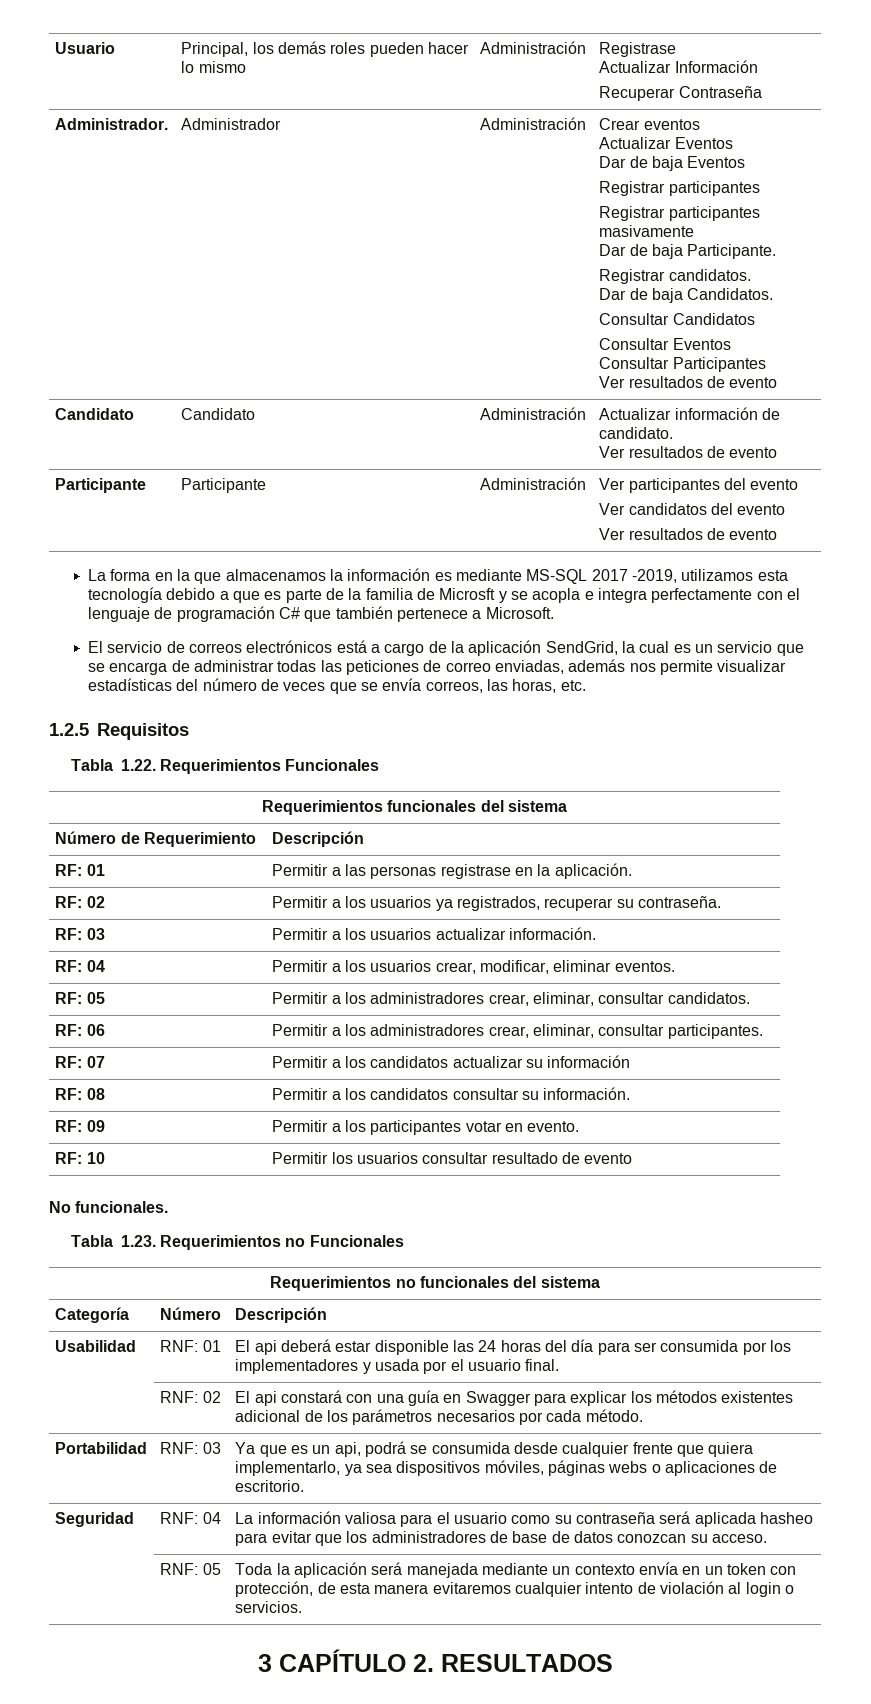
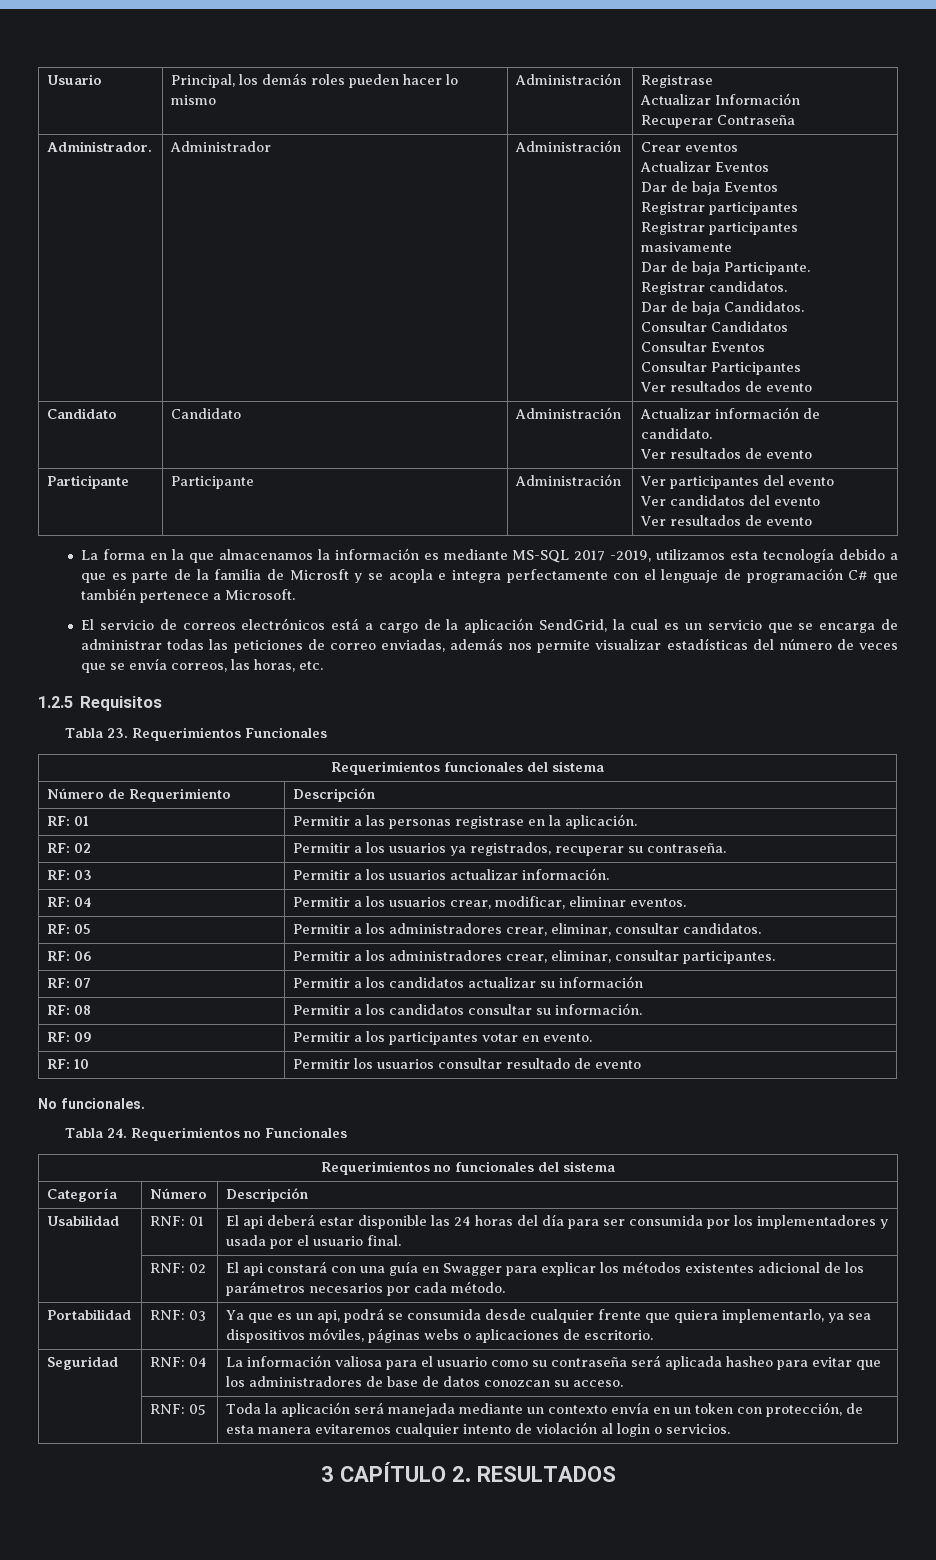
[120,759,156,771] 1.22. -> [107,728,129,738] 23.
[120,1235,156,1247] 1.23. -> [107,1128,128,1138] 24.

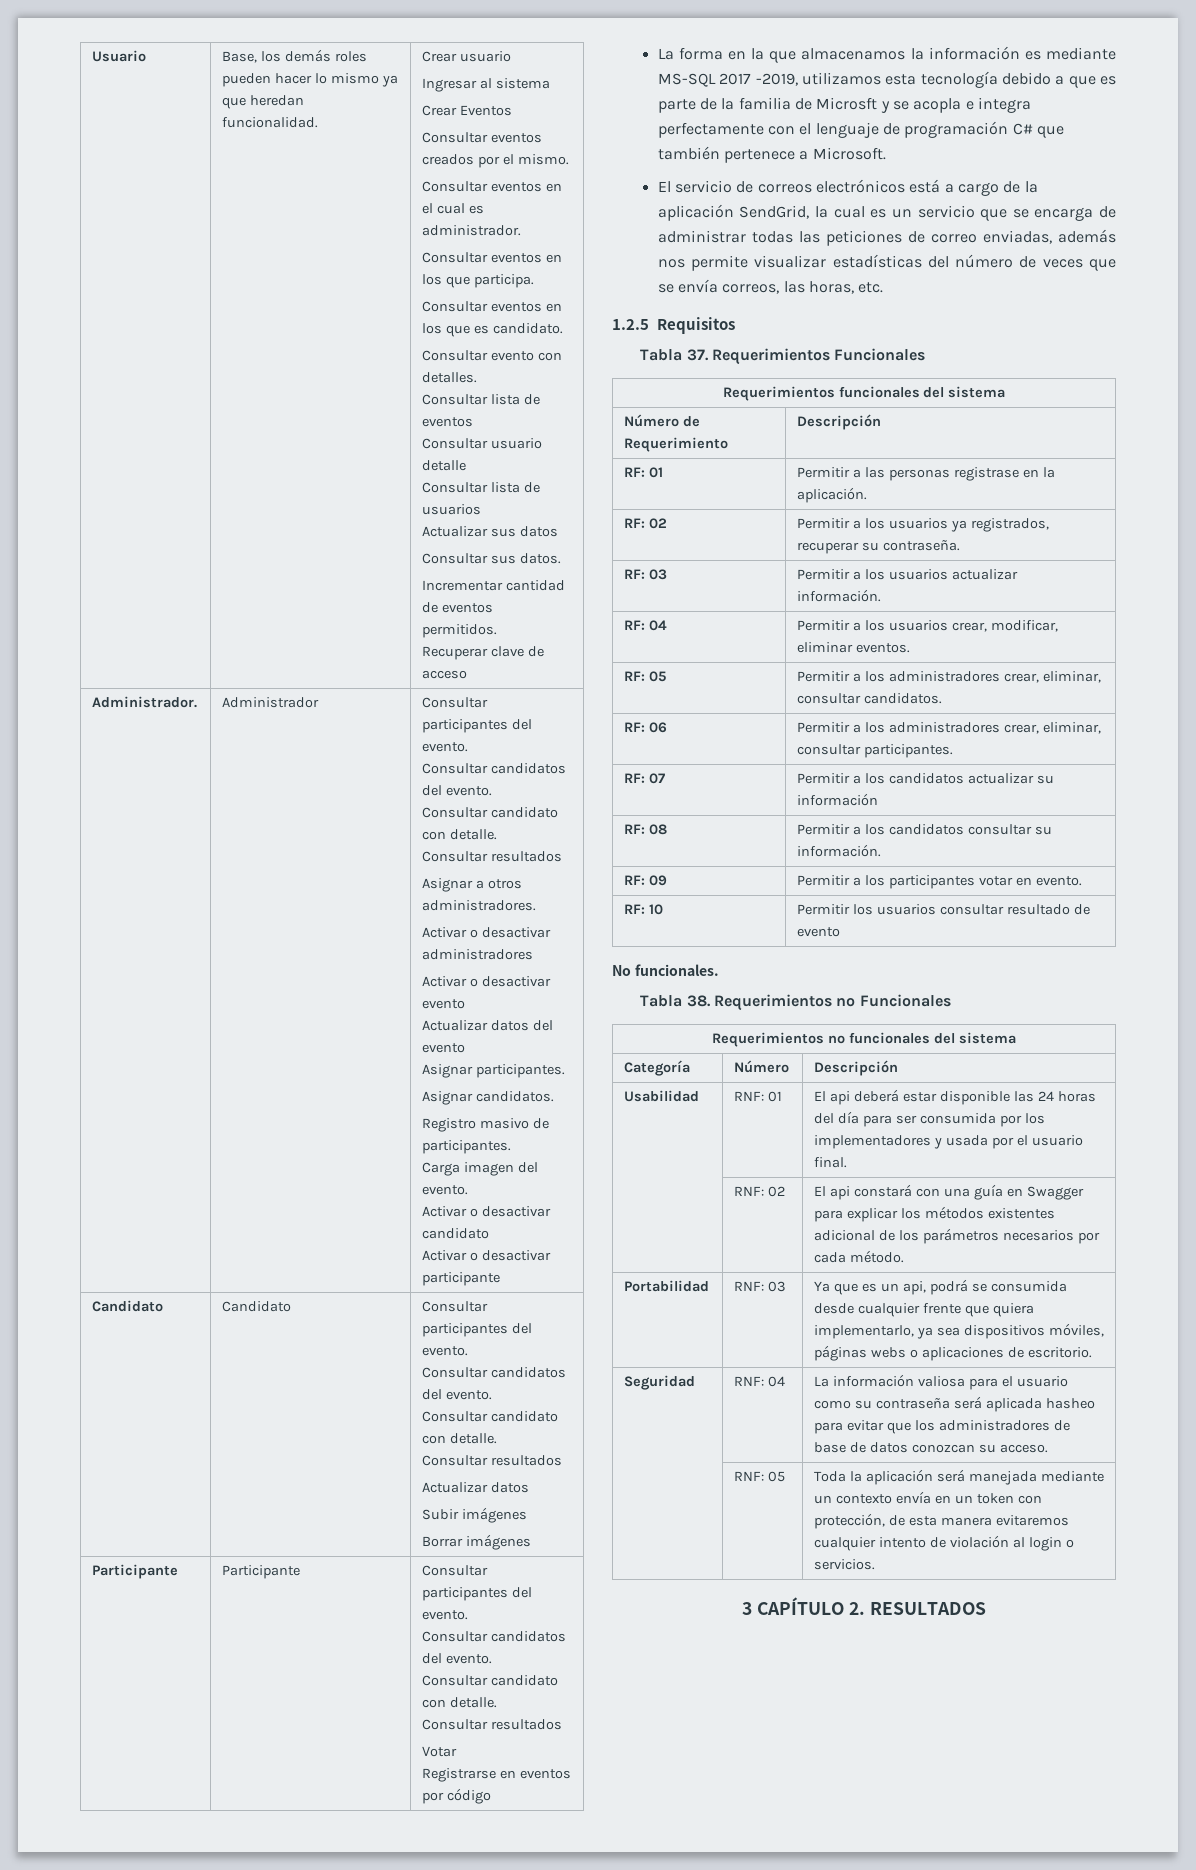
[171,74,236,88] Principal, -> [222,51,258,63] Base,
[515,73,622,85] [641,75,714,88] [640,93,801,105] [641,115,796,128] [47,141,153,152] [170,141,272,152] [515,140,622,152] [641,142,739,152] [640,161,770,172] [641,181,779,195] [641,202,799,215] [641,222,799,235] [641,242,733,252] [641,261,811,275] [641,281,788,295] [641,301,805,315] [641,321,789,332] [641,341,766,352] [641,361,802,375] [640,381,813,392] [47,408,118,419] [171,408,242,419] [515,407,622,419] [640,407,821,419] [641,428,713,439] [640,448,813,459] [47,475,130,489] [171,476,255,489] [515,474,622,486] [640,475,835,489] [640,495,821,506] [640,515,813,526] | Administración | Registrase // Actualizar Información // Recuperar Contraseña // Administrador. | Administrador | Administración | Crear eventos // Actualizar Eventos // Dar de baja Eventos // Registrar participantes // Registrar participantes masivamente // Dar de baja Participante. // Registrar candidatos. // Dar de baja Candidatos. // Consultar Candidatos // Consultar Eventos // Consultar Participantes // Ver resultados de evento // Candidato | Candidato | Administración | Actualizar información de candidato. // Ver resultados de evento // Participante | Participante | Administración | Ver participantes del evento // Ver candidatos del evento // Ver resultados de evento -> [381,75,398,87] [222,95,305,109] [222,117,319,128] [422,51,512,62] [422,78,550,92] [422,105,513,116] [422,132,543,143] [422,154,569,168] [422,181,562,192] [422,203,484,214] [422,225,522,236] [422,252,562,263] [422,274,534,288] [422,301,562,312] [422,323,563,337] [422,350,562,361] [422,372,478,383] [422,394,540,405] [422,417,474,427] [422,438,543,449] [422,460,467,471] [422,482,540,493] [422,504,482,515] [422,526,558,537] [422,553,561,564] [422,580,566,591] [422,602,494,613] [422,624,498,638] [422,646,544,660] [422,670,468,679] [92,696,198,708] [222,697,320,708] [422,697,489,708] [422,719,533,733] [422,742,469,752] [422,763,567,774] [422,785,493,796] [422,807,559,818] [422,829,498,840] [422,851,563,862] [422,878,522,892] [422,900,537,911] [422,927,551,938] [422,949,534,960] [422,976,551,987] [422,999,466,1009] [422,1020,553,1031] [422,1043,466,1053] [422,1064,566,1078] [422,1091,555,1105] [422,1118,549,1132] [422,1140,512,1154] [422,1162,538,1176] [422,1185,469,1195] [422,1206,551,1217] [422,1228,490,1239] [422,1250,551,1261] [422,1272,501,1286] [92,1300,164,1312] [222,1301,292,1312] [422,1301,489,1312] [422,1323,533,1337] [422,1346,469,1356] [422,1367,567,1378] [422,1389,493,1400] [422,1411,559,1422] [422,1433,498,1444] [422,1455,563,1466] [422,1482,530,1493] [422,1507,528,1523] [422,1534,532,1550] [92,1564,179,1579] [222,1565,301,1579] [422,1565,489,1576] [422,1587,533,1601] [422,1610,469,1620] [422,1631,567,1642] [422,1653,493,1664] [422,1675,559,1686] [422,1697,498,1708] [422,1719,563,1730] [422,1746,458,1757] [422,1768,571,1782] [422,1788,492,1804] ya que heredan funcionalidad. | Crear usuario // Ingresar al sistema // Crear Eventos // Consultar eventos creados por el mismo. // Consultar eventos en el cual es administrador. // Consultar eventos en los que participa. // Consultar eventos en los que es candidato. // Consultar evento con detalles. // Consultar lista de eventos // Consultar usuario detalle // Consultar lista de usuarios // Actualizar sus datos // Consultar sus datos. // Incrementar cantidad de eventos permitidos. // Recuperar clave de acceso // Administrador. | Administrador | Consultar participantes del evento. // Consultar candidatos del evento. // Consultar candidato con detalle. // Consultar resultados // Asignar a otros administradores. // Activar o desactivar administradores // Activar o desactivar evento // Actualizar datos del evento // Asignar participantes. // Asignar candidatos. // Registro masivo de participantes. // Carga imagen del evento. // Activar o desactivar candidato // Activar o desactivar participante // Candidato | Candidato | Consultar participantes del evento. // Consultar candidatos del evento. // Consultar candidato con detalle. // Consultar resultados // Actualizar datos // Subir imágenes // Borrar imágenes // Participante | Participante | Consultar participantes del evento. // Consultar candidatos del evento. // Consultar candidato con detalle. // Consultar resultados // Votar // Registrarse en eventos por código
[107,728,129,738] 23. -> [686,349,709,361] 37.
[107,1128,128,1138] 24. -> [686,995,711,1007] 38.

